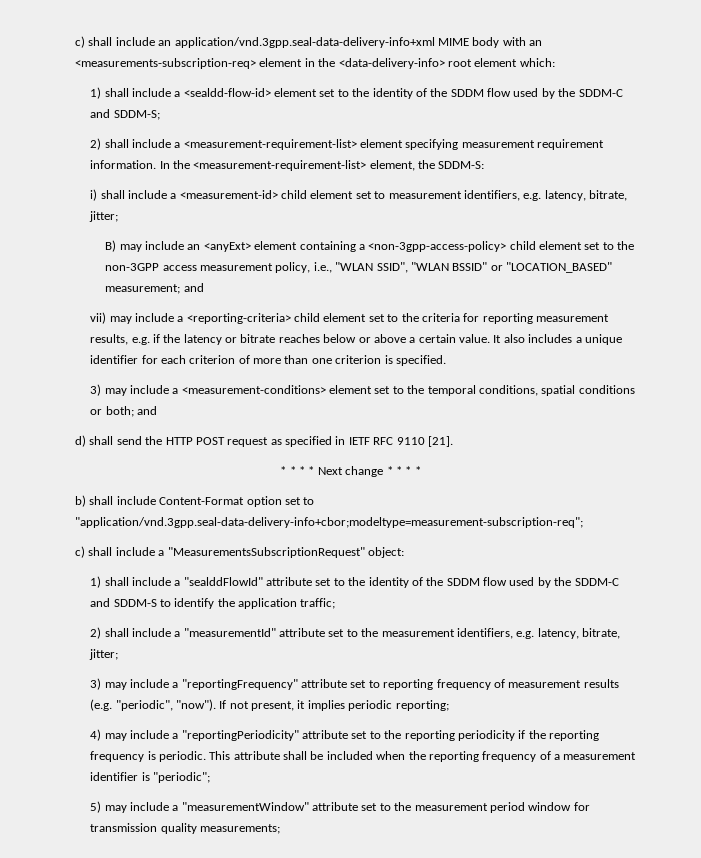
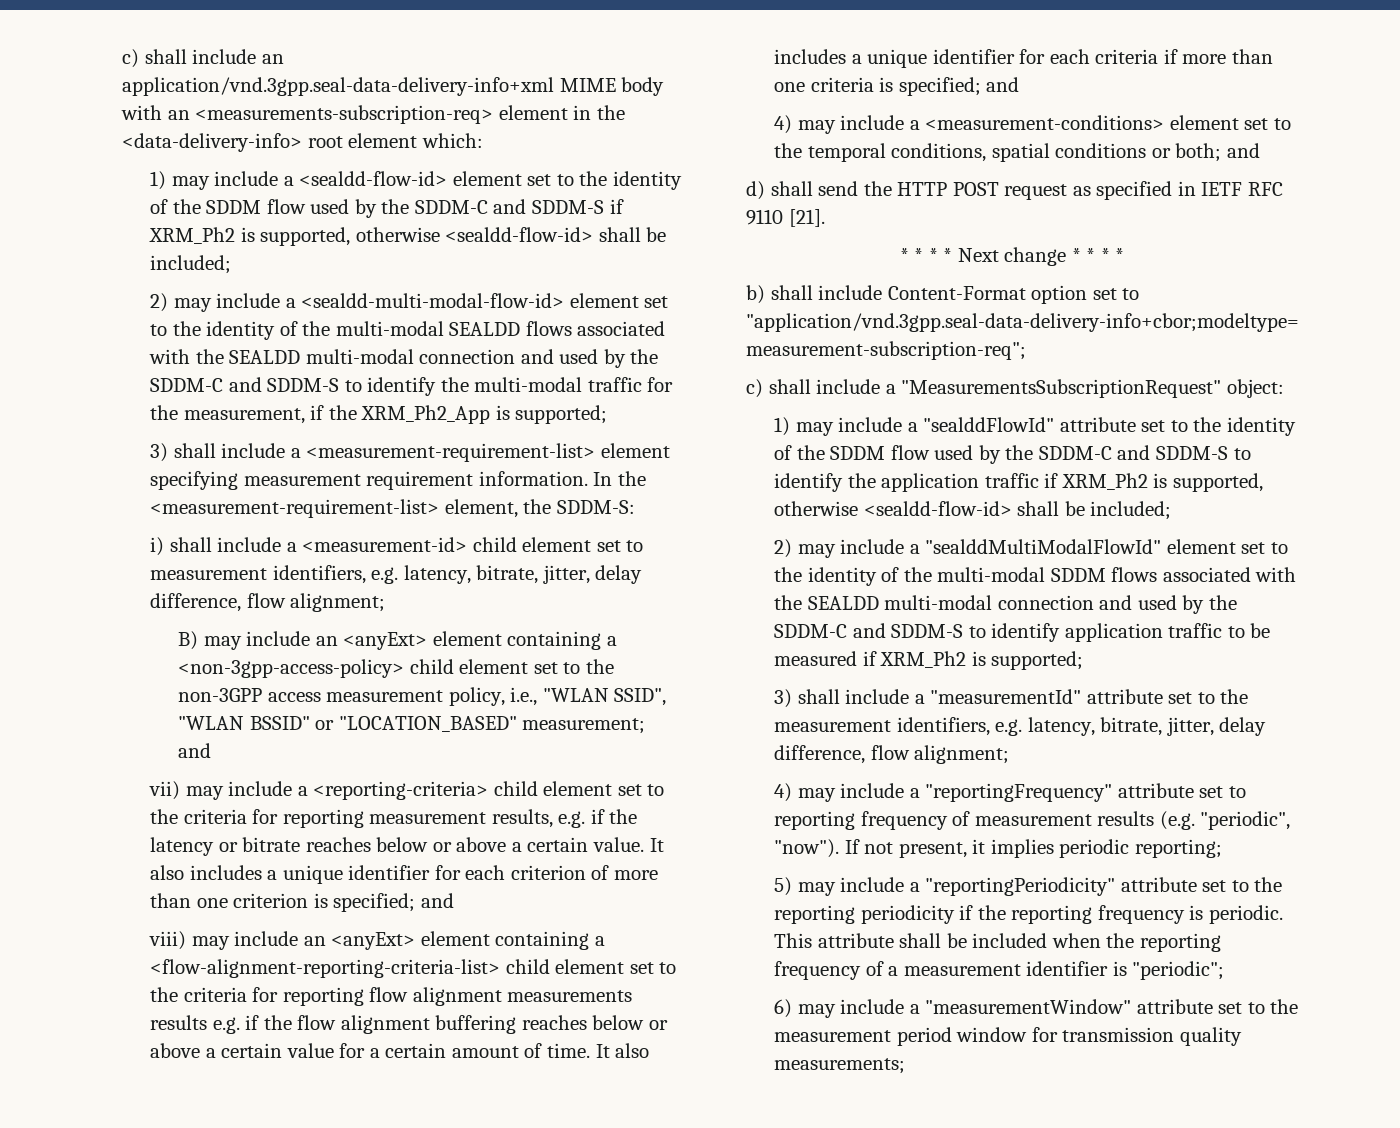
[104,88,129,97] shall -> [171,176,210,190] may
[113,110,160,120] [90,138,102,150] SDDM-S; // 2) -> [531,199,624,214] [149,227,667,246] [150,255,232,274] [150,293,669,312] [150,321,666,340] [149,349,659,368] [150,377,674,396] [150,405,608,424] [150,443,169,462] SDDM-S if XRM_Ph2 is supported, otherwise <sealdd-flow-id> shall be included; // 2) may include a <sealdd-multi-modal-flow-id> element set to the identity of the multi-modal SEALDD flows associated with the SEALDD multi-modal connection and used by the SDDM-C and SDDM-S to identify the multi-modal traffic for the measurement, if the XRM_Ph2_App is supported; // 3)
[89,211,119,222] jitter; -> [542,565,643,584] [150,593,386,612] jitter, delay difference, flow alignment;
[395,355,446,366] [90,384,102,396] specified. // 3) -> [333,893,454,912] [149,931,605,950] [150,959,677,978] [150,987,633,1006] [150,1015,668,1034] [150,1043,650,1058] [774,49,1273,68] [774,77,1020,96] [774,115,793,134] specified; and // viii) may include an <anyExt> element containing a <flow-alignment-reporting-criteria-list> child element set to the criteria for reporting flow alignment measurements results e.g. if the flow alignment buffering reaches below or above a certain value for a certain amount of time. It also includes a unique identifier for each criteria if more than one criteria is specified; and // 4)
[104,577,129,586] shall -> [795,422,834,436] may
[300,598,336,609] [90,627,102,639] traffic; // 2) -> [984,473,1263,492] [774,501,1172,520] [774,539,1288,558] [774,567,1297,586] [774,595,1237,614] [774,623,1271,642] [774,651,1084,670] [774,689,793,708] traffic if XRM_Ph2 is supported, otherwise <sealdd-flow-id> shall be included; // 2) may include a "sealddMultiModalFlowId" element set to the identity of the multi-modal SDDM flows associated with the SEALDD multi-modal connection and used by the SDDM-C and SDDM-S to identify application traffic to be measured if XRM_Ph2 is supported; // 3)
[89,649,119,660] [90,678,102,690] jitter; // 3) -> [1166,717,1267,736] [774,745,1010,764] [774,783,793,802] jitter, delay difference, flow alignment; // 4)
[90,729,102,741] 4) -> [774,877,793,896] 5)
[90,801,102,813] 5) -> [774,999,793,1018] 6)

